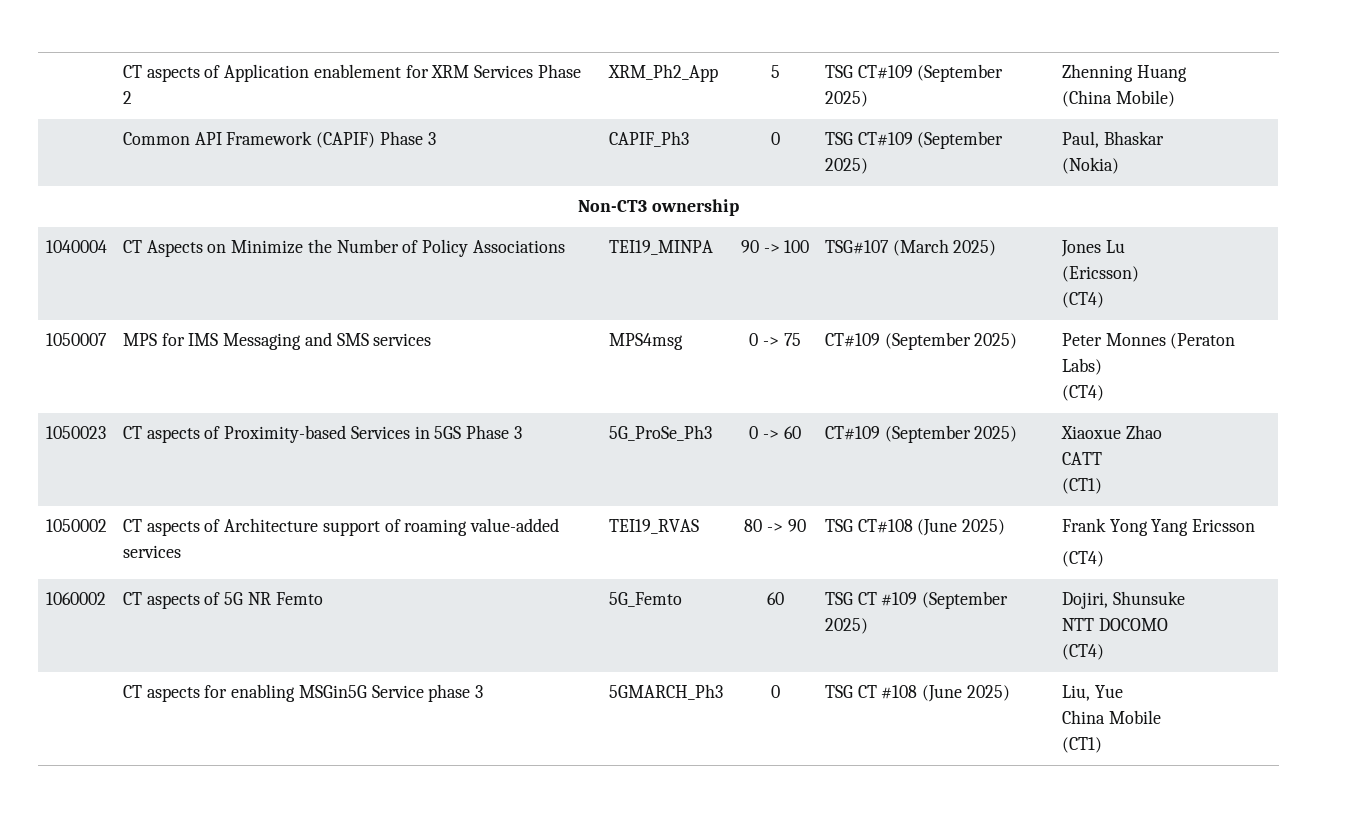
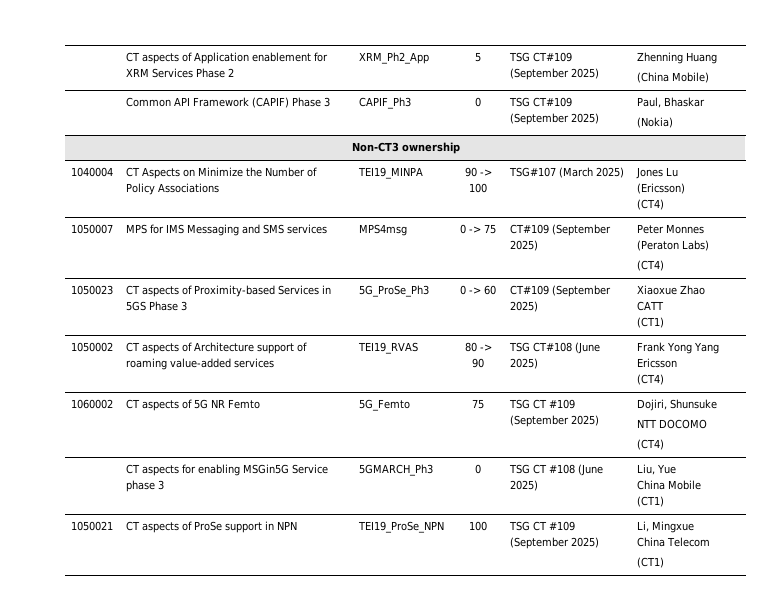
[766,592,784,605] 60 -> [472,399,484,409] 75
(1102, 745) none -> [71,521,114,531] [126,521,298,533] [358,521,445,533] [469,521,487,531] [509,521,576,531] [510,537,600,549] [637,521,695,533] [637,537,711,547] [637,557,665,568] // 1050021 | CT aspects of ProSe support in NPN | TEI19_ProSe_NPN | 100 | TSG CT #109 (September 2025) | Li, Mingxue // China Telecom // (CT1)

